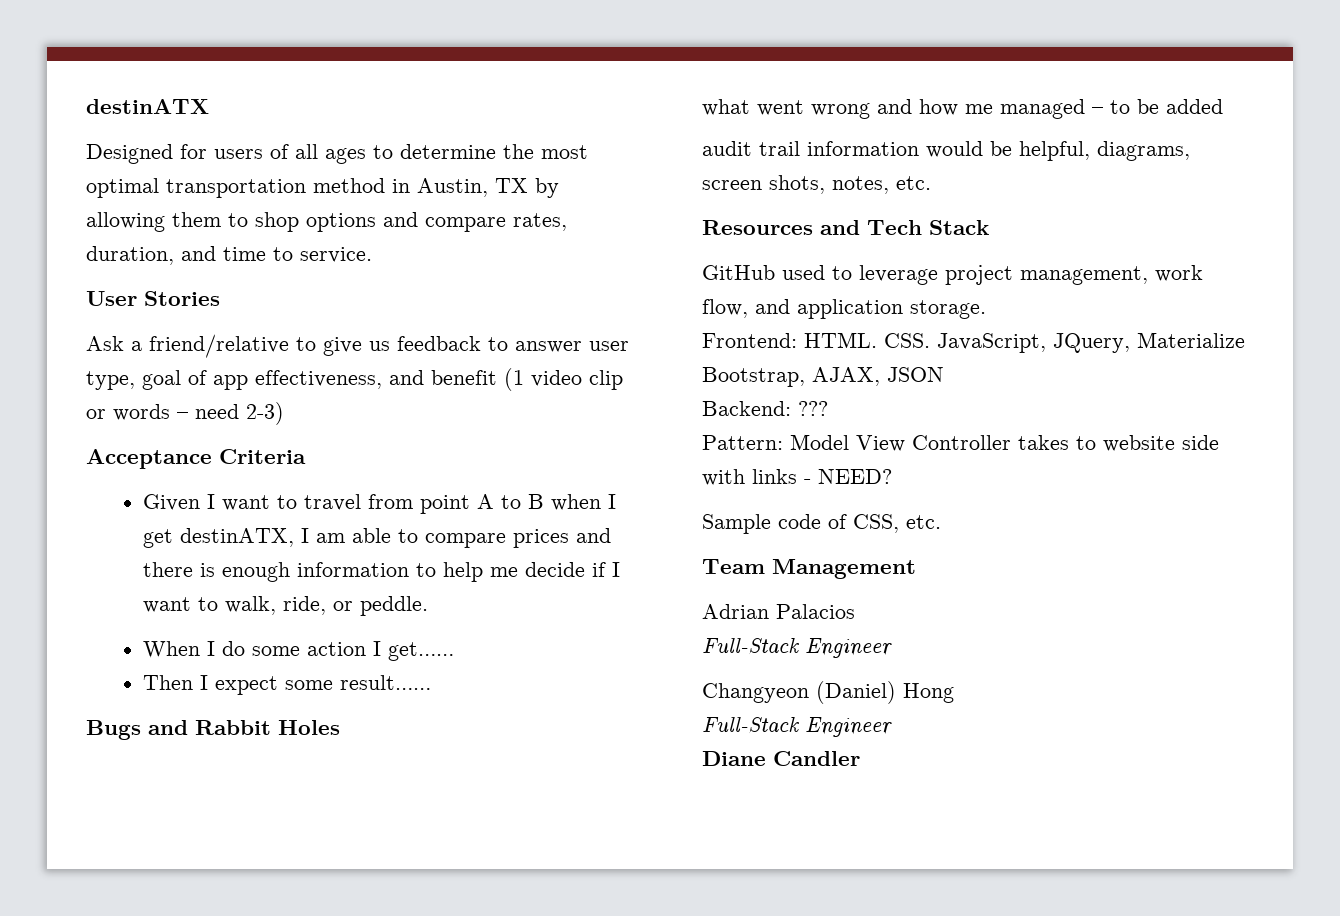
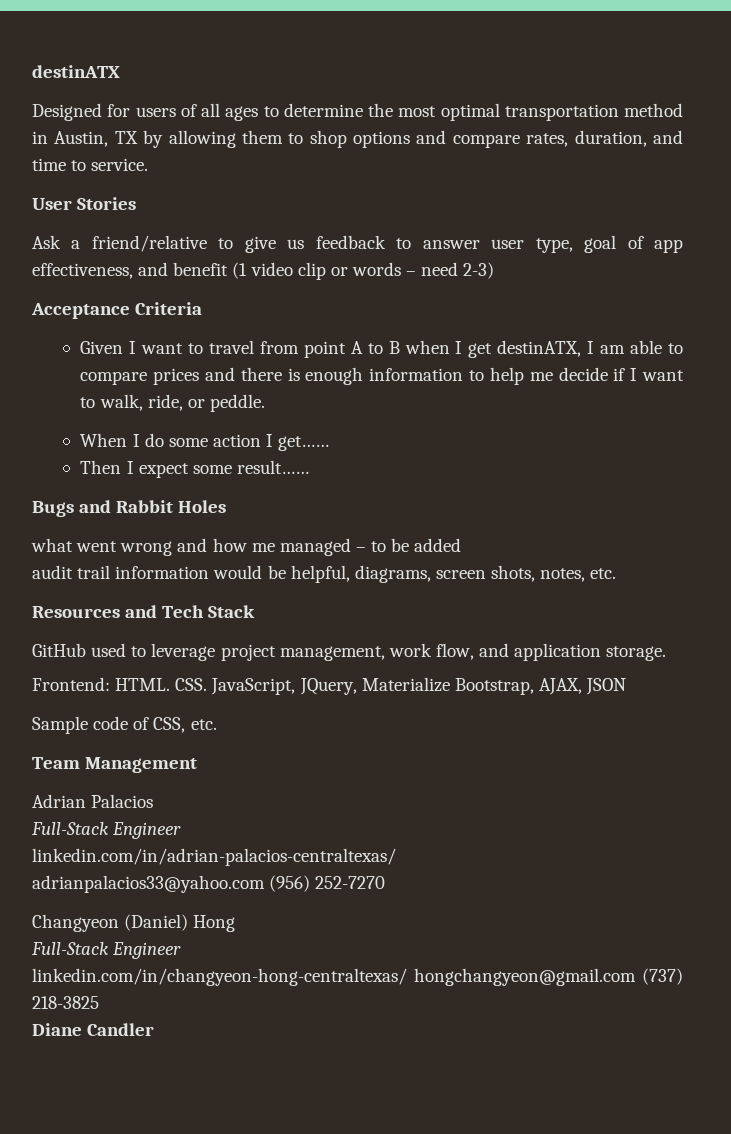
[702,401,828,416] [702,434,1219,452] [702,469,892,486] // Backend: ??? // Pattern: Model View Controller takes to website side with links - NEED? -> (627, 686) none
(892, 648) none -> [32,848,396,866] [32,875,386,893] // linkedin.com/in/adrian-palacios-centraltexas/ // adrianpalacios33@yahoo.com (956) 252-7270
(892, 727) none -> [32,968,683,986] [32,996,99,1009] // linkedin.com/in/changyeon-hong-centraltexas/ hongchangyeon@gmail.com (737) 218-3825

